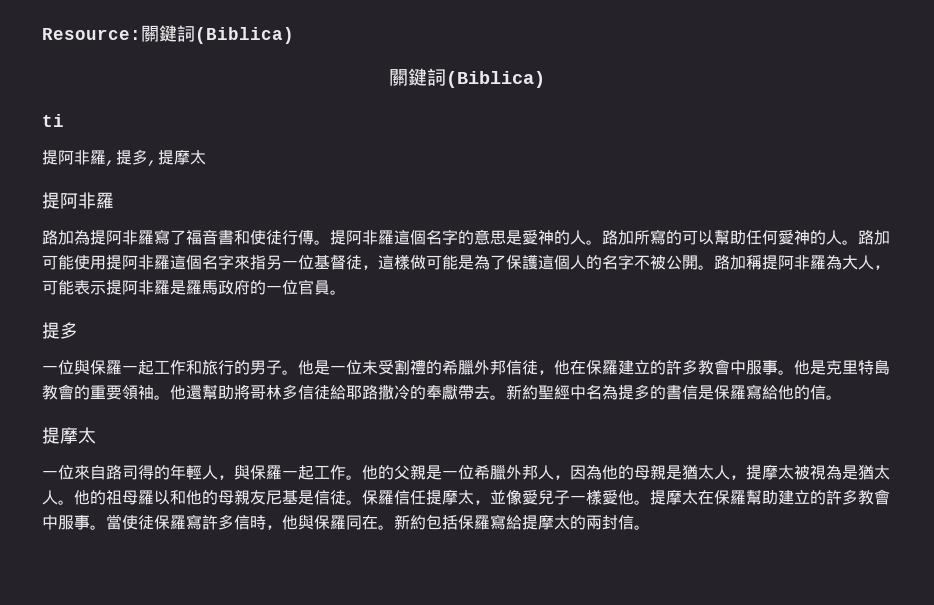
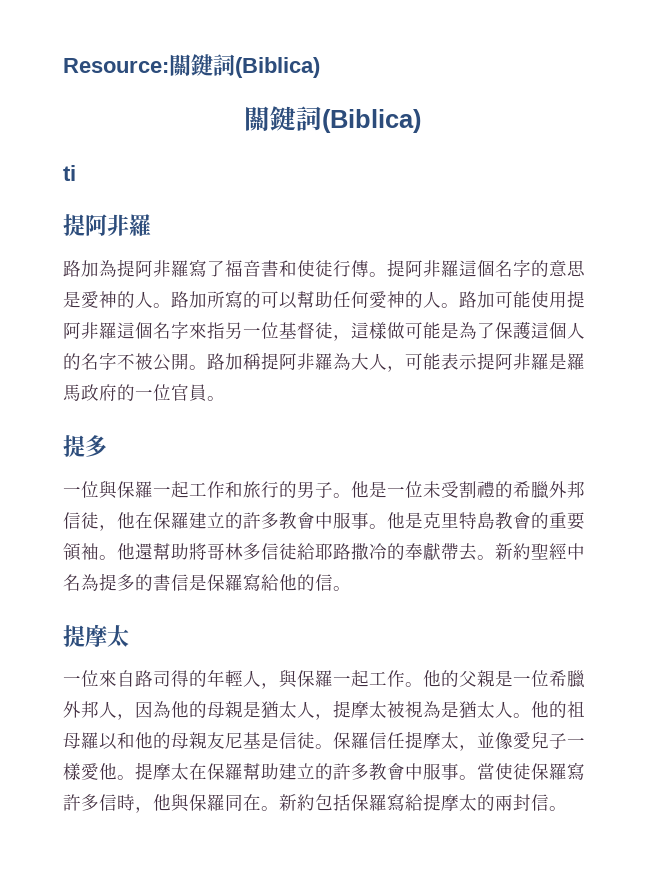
[42,149,206,166] // 提阿非羅,提多,提摩太 -> (76, 173) none

